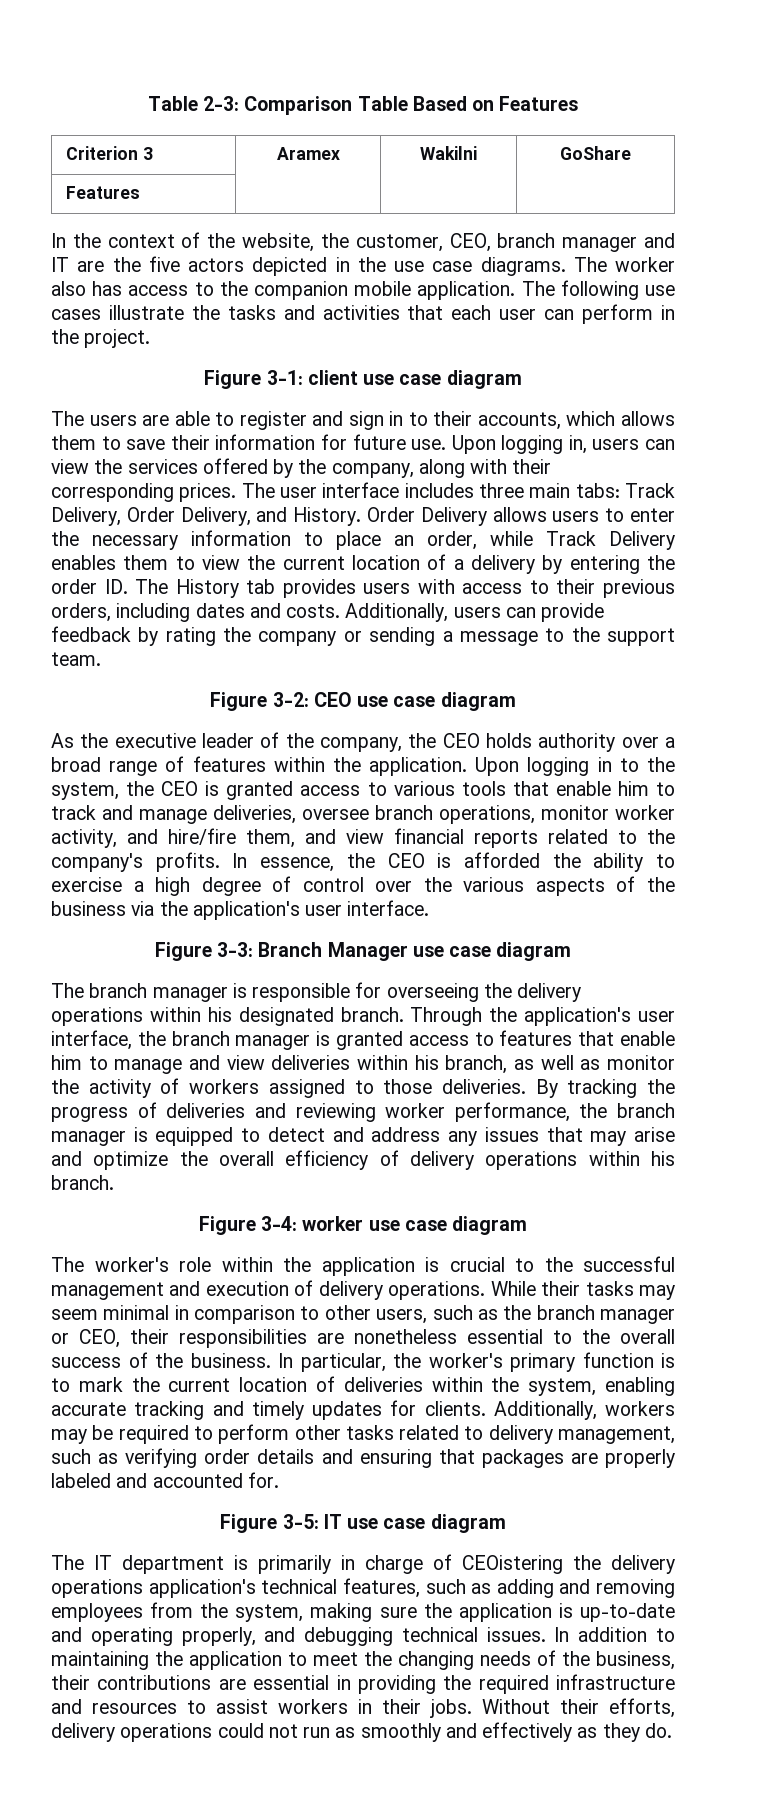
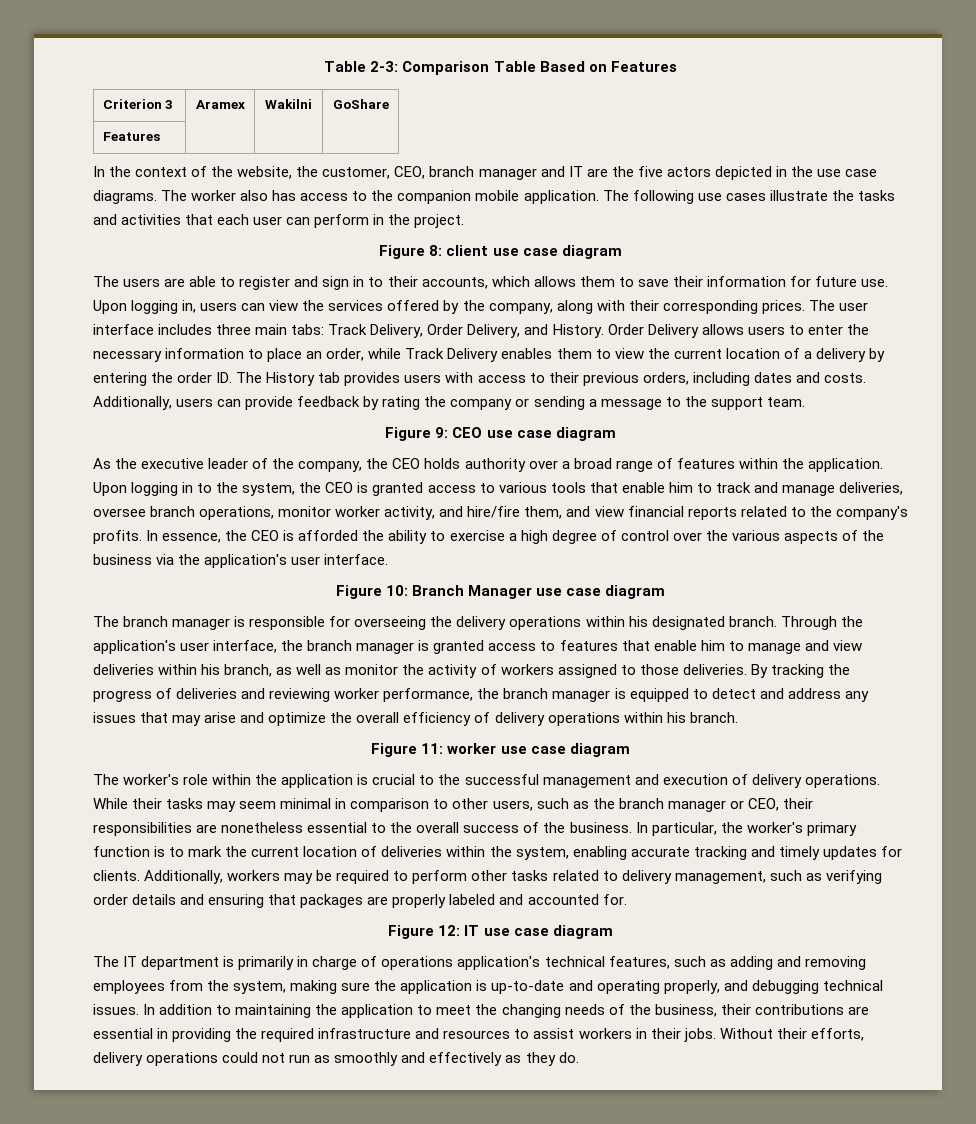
[266,370,303,385] 3-1: -> [429,245,443,256] 8:
[272,692,309,707] 3-2: -> [435,427,449,438] 9:
[216,942,253,957] 3-3: -> [385,585,408,596] 10:
[261,1216,298,1231] 3-4: -> [421,743,444,754] 11:
[282,1514,319,1529] 3-5: -> [438,925,461,936] 12:
[462,1555,675,1574] CEOistering the delivery -> (378, 961) none

